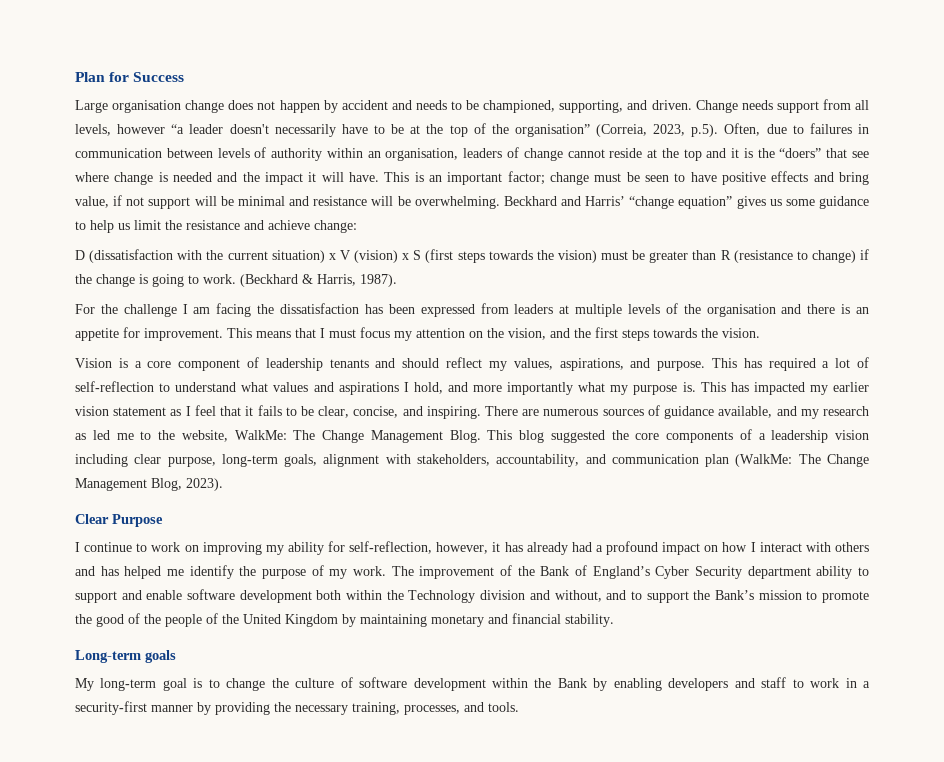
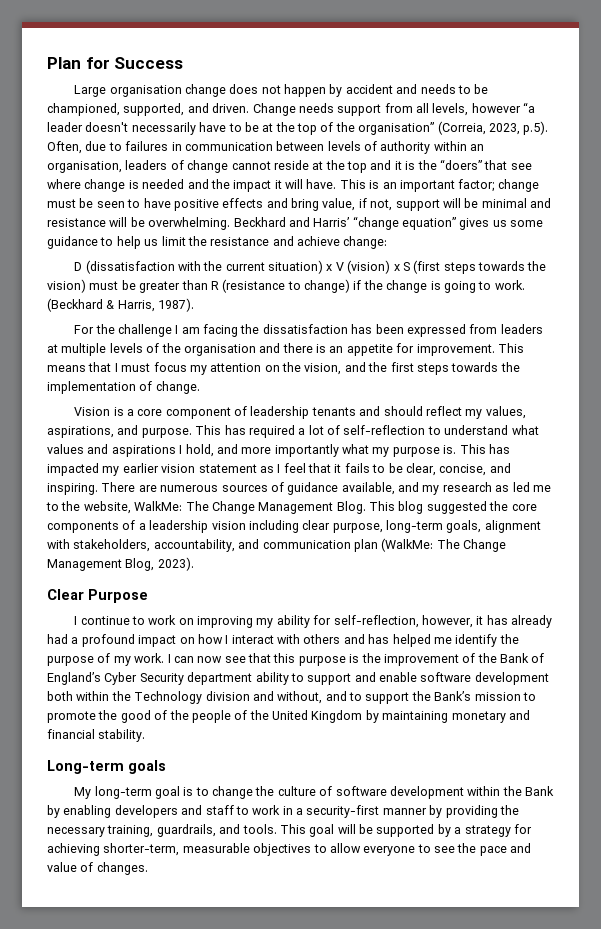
[559,100,624,113] supporting, -> [123,103,185,116] supported,
[126,197,145,206] not -> [370,199,393,211] not,
[722,328,760,338] vision. -> [47,381,200,394] implementation of change.
[391,566,414,576] The -> [167,653,381,666] I can now see that this purpose is the
[404,705,460,715] processes, -> [156,824,216,837] guardrails,
(519, 707) none -> [279,824,532,837] [47,843,532,856] [47,862,148,875] This goal will be supported by a strategy for achieving shorter-term, measurable objectives to allow everyone to see the pace and value of changes.

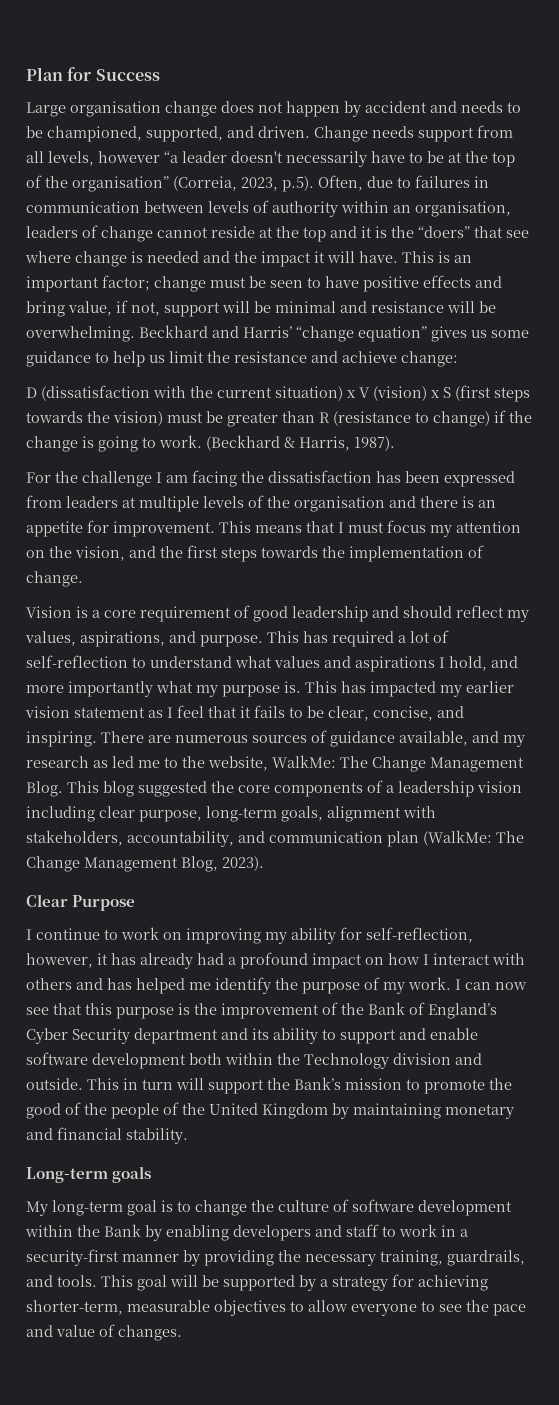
[165,406,356,419] component of leadership tenants -> [140,605,368,622] requirement of good leadership
(253, 678) none -> [221,1028,269,1040] and its
[277,691,362,704] without, and to -> [26,1078,204,1090] outside. This in turn will

